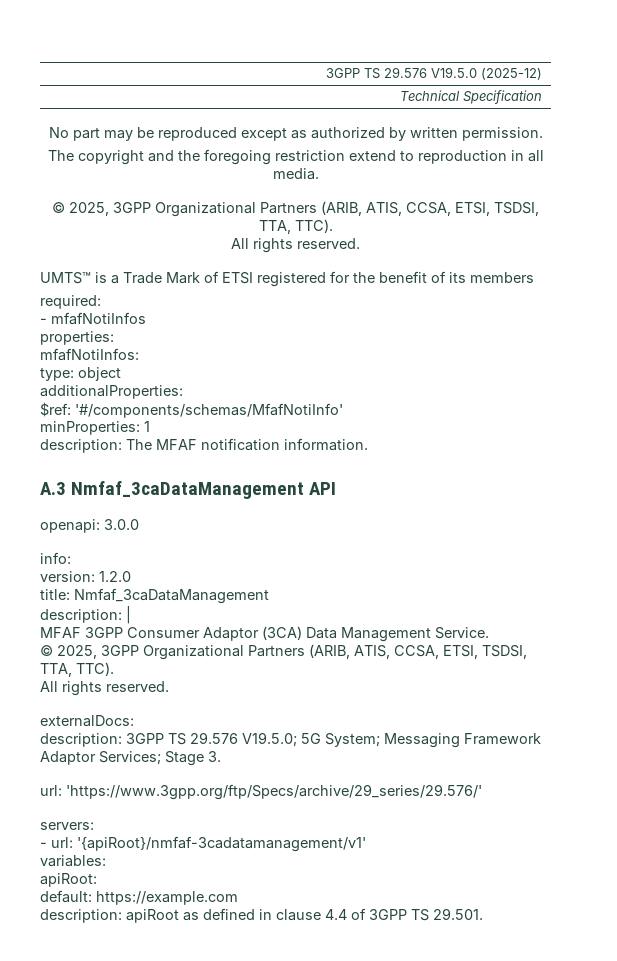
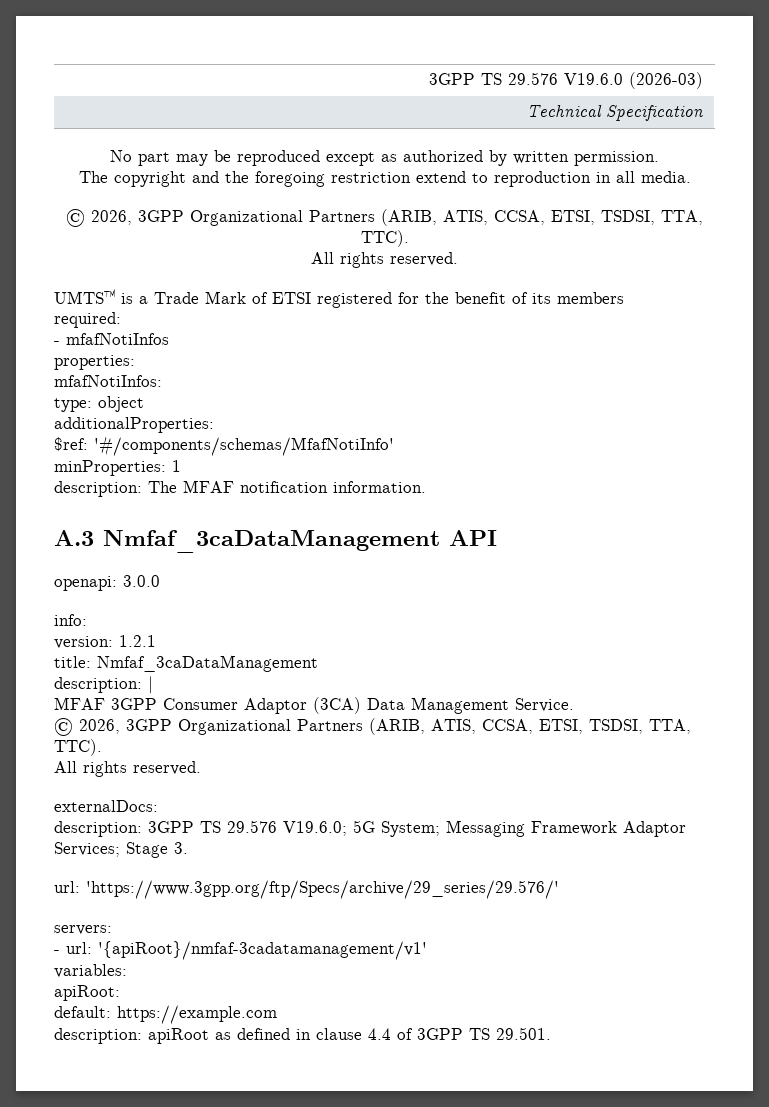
[326,67,543,80] 3GPP TS 29.576 V19.5.0 (2025-12) -> [429,72,704,89] 3GPP TS 29.576 V19.6.0 (2026-03)
[69,202,109,216] 2025, -> [91,210,132,225] 2026,
[99,571,131,582] 1.2.0 -> [119,635,156,647] 1.2.1
[57,645,97,659] 2025, -> [79,719,120,734] 2026,
[242,732,297,747] V19.5.0; -> [283,821,347,836] V19.6.0;

